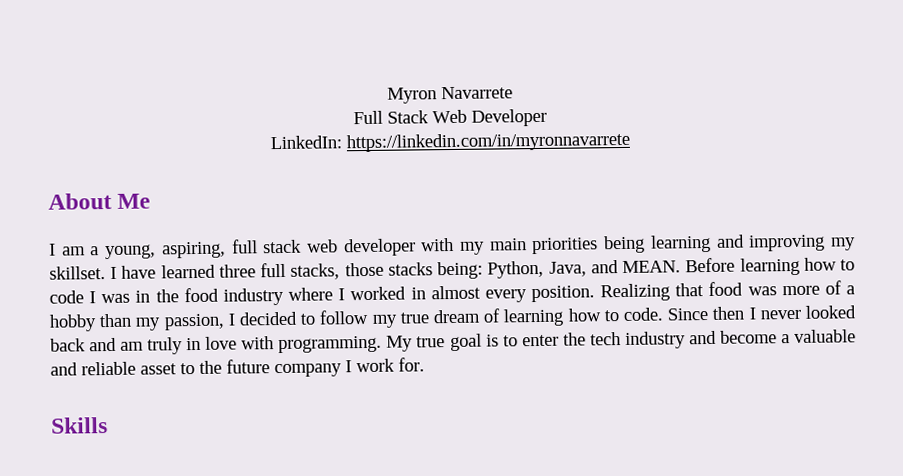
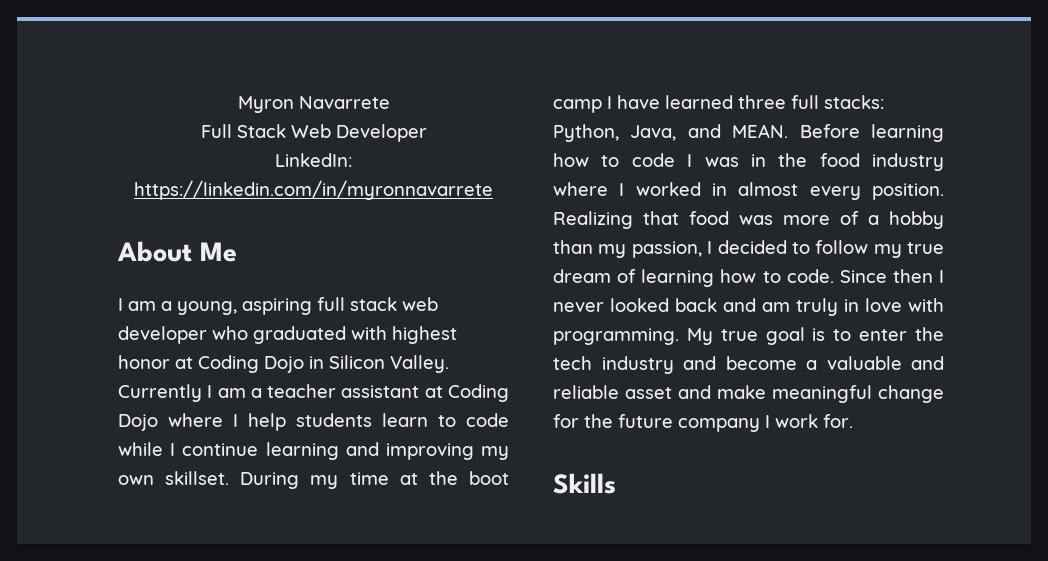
[161,241,226,259] aspiring, -> [242,298,312,315] aspiring
[421,234,857,255] [49,266,106,280] with my main priorities being learning and improving my skillset. -> [212,326,457,344] [118,355,449,373] [118,384,509,402] [118,413,509,431] [118,442,509,460] [118,471,510,489] [553,99,602,113] who graduated with highest honor at Coding Dojo in Silicon Valley. Currently I am a teacher assistant at Coding Dojo where I help students learn to code while I continue learning and improving my own skillset. During my time at the boot camp
[290,261,484,280] stacks, those stacks being: -> [824,95,884,109] stacks:
[180,363,195,375] to -> [678,385,944,403] [553,414,579,428] and make meaningful change for

